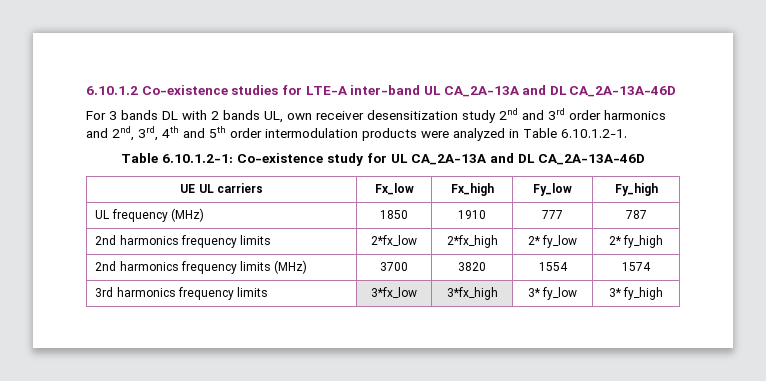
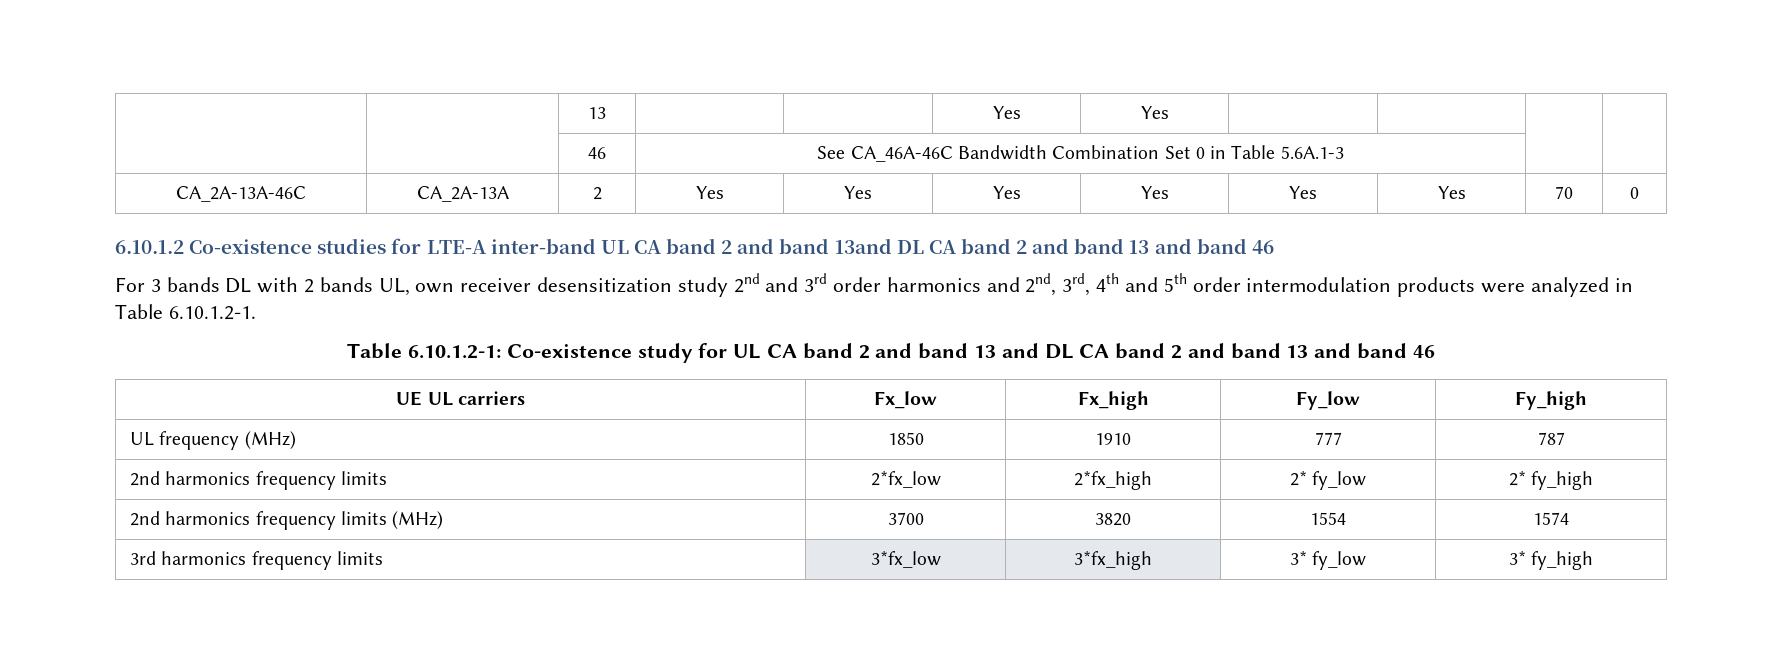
(86, 90) none -> [588,107,606,119] [992,106,1021,119] [1140,106,1169,119] [588,147,606,159] [817,145,1344,162] [176,186,306,202] [416,186,509,202] [592,187,602,200] [695,186,724,199] [844,186,872,199] [992,186,1021,199] [1140,186,1169,199] [1289,186,1317,199] [1437,186,1466,199] [1555,186,1573,199] [1630,187,1639,199] | | 13 | | | Yes | Yes | | | | // | | 46 | See CA_46A-46C Bandwidth Combination Set 0 in Table 5.6A.1-3 | | // CA_2A-13A-46C | CA_2A-13A | 2 | Yes | Yes | Yes | Yes | Yes | Yes | 70 | 0 //
[443,85,677,97] CA_2A-13A and DL CA_2A-13A-46D -> [633,238,1274,254] CA band 2 and band 13and DL CA band 2 and band 13 and band 46
[411,153,645,165] CA_2A-13A and DL CA_2A-13A-46D -> [766,343,1435,359] CA band 2 and band 13 and DL CA band 2 and band 13 and band 46

